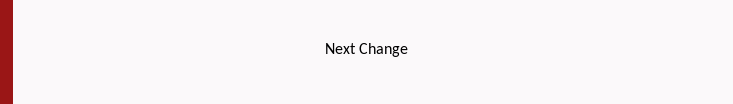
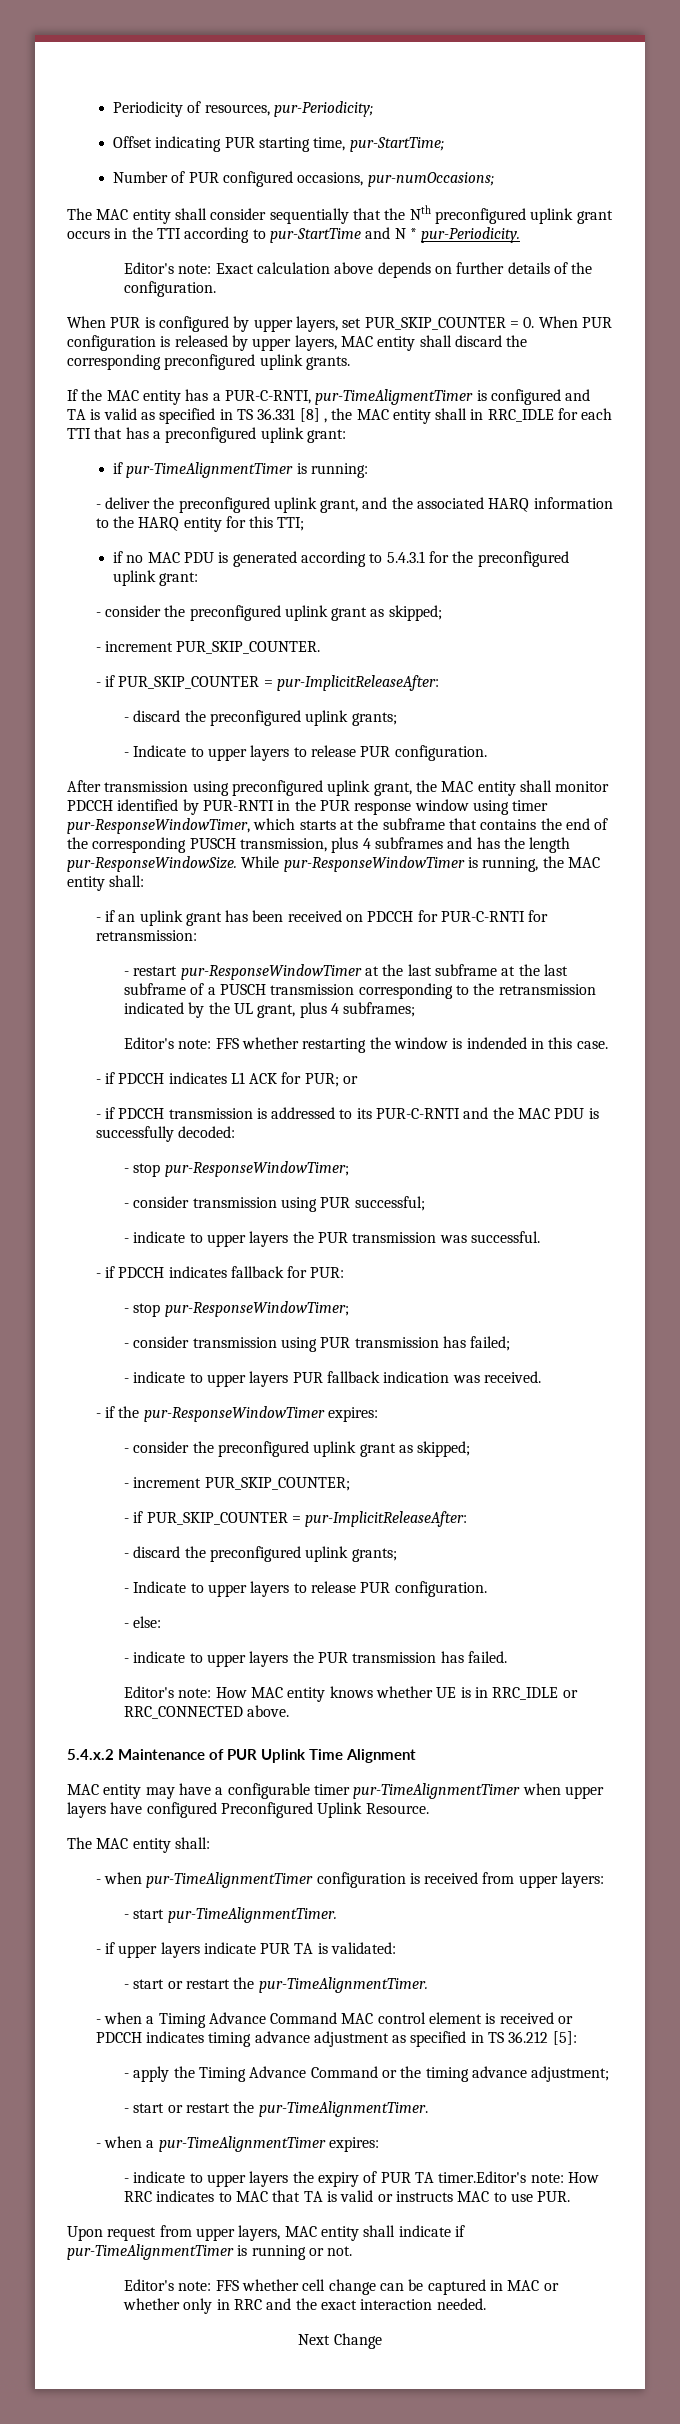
(324, 48) none -> [113,101,374,117] [113,136,444,152] [113,171,494,187] [67,205,613,224] [67,227,521,243] [124,262,593,278] [124,281,217,297] [67,316,612,332] [67,335,528,351] [67,354,350,370] [67,389,591,405] [67,408,613,424] [67,427,346,443] [113,462,369,478] [95,497,613,513] [95,516,305,532] [113,551,569,567] [113,570,199,586] [95,605,442,621] [95,641,321,654] [95,675,439,691] [124,710,397,726] [124,745,487,761] [67,780,610,796] [67,799,549,815] [67,818,609,834] [67,837,571,853] [67,856,600,872] [67,875,145,891] [95,910,549,926] [95,930,197,941] [124,964,568,980] [124,983,596,999] [124,1002,416,1018] [124,1037,608,1053] [95,1072,359,1087] [95,1107,599,1119] [95,1126,235,1142] [124,1161,349,1177] [124,1196,425,1212] [124,1231,540,1247] [95,1266,345,1278] [124,1301,349,1317] [124,1336,511,1352] [124,1371,541,1387] [95,1406,378,1422] [124,1441,471,1457] [124,1477,350,1491] [124,1511,468,1527] [124,1546,397,1562] [124,1581,487,1597] [124,1616,162,1628] [124,1651,507,1667] [124,1686,578,1702] [124,1705,290,1719] [67,1749,417,1763] [67,1783,604,1799] [67,1802,429,1818] [67,1837,210,1853] [95,1872,605,1888] [124,1907,337,1923] [95,1942,397,1958] [124,1977,428,1993] [95,2012,574,2028] [95,2031,577,2047] [124,2066,610,2082] [124,2101,428,2117] [95,2136,379,2152] [124,2171,599,2187] [124,2190,571,2202] [67,2225,465,2241] [67,2244,353,2260] [124,2279,559,2295] [123,2298,486,2314] Periodicity of resources, pur-Periodicity; // Offset indicating PUR starting time, pur-StartTime; // Number of PUR configured occasions, pur-numOccasions; // The MAC entity shall consider sequentially that the Nth preconfigured uplink grant occurs in the TTI according to pur-StartTime and N * pur-Periodicity. // Editor's note: Exact calculation above depends on further details of the configuration. // When PUR is configured by upper layers, set PUR_SKIP_COUNTER = 0. When PUR configuration is released by upper layers, MAC entity shall discard the corresponding preconfigured uplink grants. // If the MAC entity has a PUR-C-RNTI, pur-TimeAligmentTimer is configured and TA is valid as specified in TS 36.331 [8] , the MAC entity shall in RRC_IDLE for each TTI that has a preconfigured uplink grant: // if pur-TimeAlignmentTimer is running: // - deliver the preconfigured uplink grant, and the associated HARQ information to the HARQ entity for this TTI; // if no MAC PDU is generated according to 5.4.3.1 for the preconfigured uplink grant: // - consider the preconfigured uplink grant as skipped; // - increment PUR_SKIP_COUNTER. // - if PUR_SKIP_COUNTER = pur-ImplicitReleaseAfter: // - discard the preconfigured uplink grants; // - Indicate to upper layers to release PUR configuration. // After transmission using preconfigured uplink grant, the MAC entity shall monitor PDCCH identified by PUR-RNTI in the PUR response window using timer pur-ResponseWindowTimer, which starts at the subframe that contains the end of the corresponding PUSCH transmission, plus 4 subframes and has the length pur-ResponseWindowSize. While pur-ResponseWindowTimer is running, the MAC entity shall: // - if an uplink grant has been received on PDCCH for PUR-C-RNTI for retransmission: // - restart pur-ResponseWindowTimer at the last subframe at the last subframe of a PUSCH transmission corresponding to the retransmission indicated by the UL grant, plus 4 subframes; // Editor's note: FFS whether restarting the window is indended in this case. // - if PDCCH indicates L1 ACK for PUR; or // - if PDCCH transmission is addressed to its PUR-C-RNTI and the MAC PDU is successfully decoded: // - stop pur-ResponseWindowTimer; // - consider transmission using PUR successful; // - indicate to upper layers the PUR transmission was successful. // - if PDCCH indicates fallback for PUR: // - stop pur-ResponseWindowTimer; // - consider transmission using PUR transmission has failed; // - indicate to upper layers PUR fallback indication was received. // - if the pur-ResponseWindowTimer expires: // - consider the preconfigured uplink grant as skipped; // - increment PUR_SKIP_COUNTER; // - if PUR_SKIP_COUNTER = pur-ImplicitReleaseAfter: // - discard the preconfigured uplink grants; // - Indicate to upper layers to release PUR configuration. // - else: // - indicate to upper layers the PUR transmission has failed. // Editor's note: How MAC entity knows whether UE is in RRC_IDLE or RRC_CONNECTED above. // 5.4.x.2 Maintenance of PUR Uplink Time Alignment // MAC entity may have a configurable timer pur-TimeAlignmentTimer when upper layers have configured Preconfigured Uplink Resource. // The MAC entity shall: // - when pur-TimeAlignmentTimer configuration is received from upper layers: // - start pur-TimeAlignmentTimer. // - if upper layers indicate PUR TA is validated: // - start or restart the pur-TimeAlignmentTimer. // - when a Timing Advance Command MAC control element is received or PDCCH indicates timing advance adjustment as specified in TS 36.212 [5]: // - apply the Timing Advance Command or the timing advance adjustment; // - start or restart the pur-TimeAlignmentTimer. // - when a pur-TimeAlignmentTimer expires: // - indicate to upper layers the expiry of PUR TA timer.Editor's note: How RRC indicates to MAC that TA is valid or instructs MAC to use PUR. // Upon request from upper layers, MAC entity shall indicate if pur-TimeAlignmentTimer is running or not. // Editor's note: FFS whether cell change can be captured in MAC or whether only in RRC and the exact interaction needed. //

